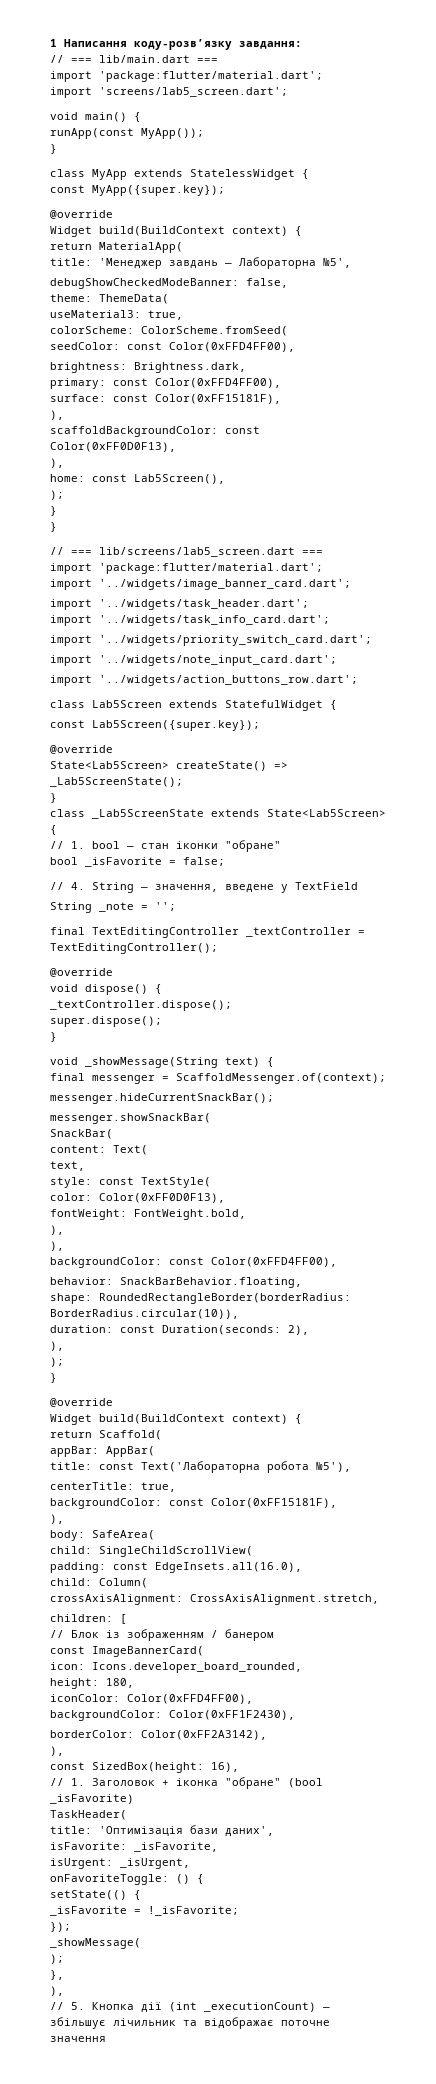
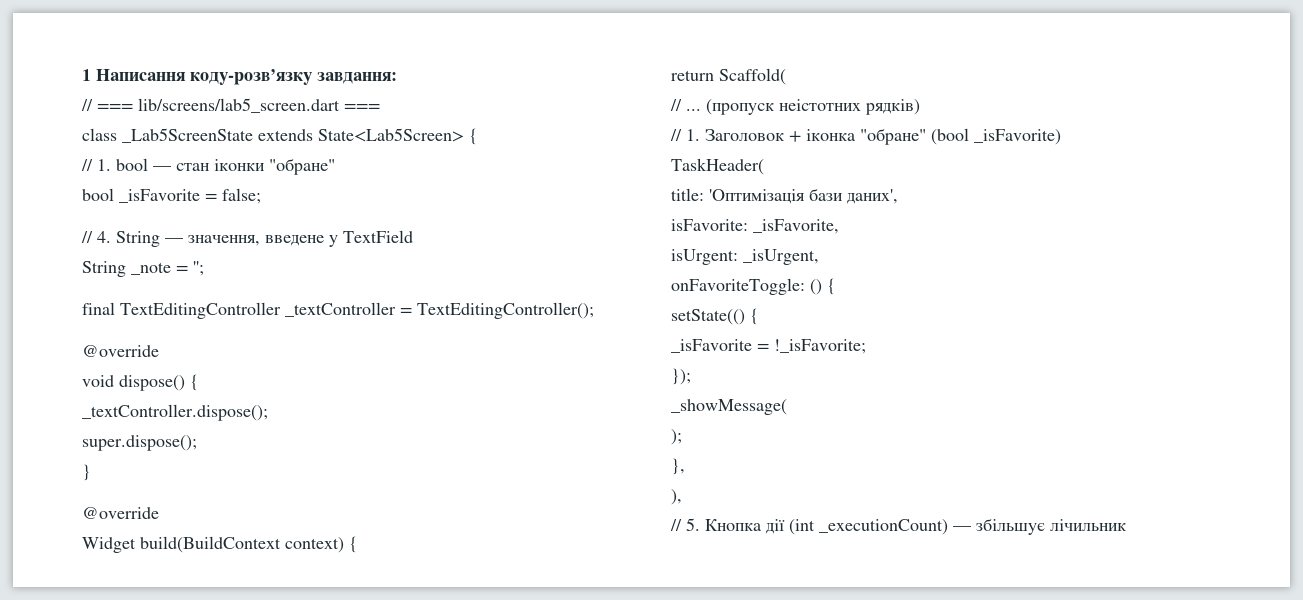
[99,55,218,63] [50,71,323,82] [50,87,288,98] [50,112,141,122] [50,128,204,139] [50,144,57,154] [50,169,309,180] [50,185,225,196] [50,210,113,219] [50,226,302,237] [50,242,183,253] [50,257,351,269] [50,278,288,289] [50,294,169,304] [50,310,183,320] [50,326,288,336] [50,342,295,352] [50,362,246,373] [50,378,281,389] [50,394,281,404] [50,410,64,420] [50,426,260,437] [50,442,176,452] [50,458,64,468] [50,474,225,484] [50,490,64,500] [50,506,57,516] [50,522,57,532] [50,547,323,557] [50,563,323,574] [50,579,351,590] [50,599,309,610] [50,615,330,626] [50,635,372,646] [50,655,337,666] [50,675,358,686] [50,700,337,711] [50,720,260,731] [50,745,113,754] [50,761,288,771] [50,777,183,787] [50,793,57,803] lib/main.dart === // import 'package:flutter/material.dart'; // import 'screens/lab5_screen.dart'; // void main() { // runApp(const MyApp()); // } // class MyApp extends StatelessWidget { // const MyApp({super.key}); // @override // Widget build(BuildContext context) { // return MaterialApp( // title: 'Менеджер завдань — Лабораторна №5', // debugShowCheckedModeBanner: false, // theme: ThemeData( // useMaterial3: true, // colorScheme: ColorScheme.fromSeed( // seedColor: const Color(0xFFD4FF00), // brightness: Brightness.dark, // primary: const Color(0xFFD4FF00), // surface: const Color(0xFF15181F), // ), // scaffoldBackgroundColor: const Color(0xFF0D0F13), // ), // home: const Lab5Screen(), // ); // } // } // // === lib/screens/lab5_screen.dart === // import 'package:flutter/material.dart'; // import '../widgets/image_banner_card.dart'; // import '../widgets/task_header.dart'; // import '../widgets/task_info_card.dart'; // import '../widgets/priority_switch_card.dart'; // import '../widgets/note_input_card.dart'; // import '../widgets/action_buttons_row.dart'; // class Lab5Screen extends StatefulWidget { // const Lab5Screen({super.key}); // @override // State<Lab5Screen> createState() => _Lab5ScreenState(); // } -> [138,98,380,113] lib/screens/lab5_screen.dart ===
[50,1057,274,1068] [50,1073,386,1084] [50,1093,274,1104] [50,1113,211,1124] [50,1129,113,1139] [50,1145,148,1155] [50,1161,85,1171] [50,1177,211,1188] [50,1193,225,1203] [50,1209,246,1220] [50,1225,64,1235] [50,1241,64,1251] [50,1257,337,1268] [50,1277,302,1288] [50,1293,351,1304] [50,1309,239,1319] [50,1325,309,1335] [50,1341,64,1351] [50,1357,64,1367] [50,1373,57,1383] // void _showMessage(String text) { // final messenger = ScaffoldMessenger.of(context); // messenger.hideCurrentSnackBar(); // messenger.showSnackBar( // SnackBar( // content: Text( // text, // style: const TextStyle( // color: Color(0xFF0D0F13), // fontWeight: FontWeight.bold, // ), // ), // backgroundColor: const Color(0xFFD4FF00), // behavior: SnackBarBehavior.floating, // shape: RoundedRectangleBorder(borderRadius: BorderRadius.circular(10)), // duration: const Duration(seconds: 2), // ), // ); // } -> (91, 472) none
[50,1446,155,1457] [50,1461,351,1473] [50,1482,176,1492] [50,1498,337,1509] [50,1514,64,1524] [50,1530,155,1541] [50,1546,253,1557] [50,1562,302,1573] [50,1578,148,1588] [50,1594,379,1605] [50,1614,127,1624] [50,1629,274,1641] [50,1646,204,1657] [50,1662,302,1673] [50,1678,134,1689] [50,1694,253,1704] [50,1710,295,1721] [50,1730,267,1740] [50,1746,64,1756] [50,1762,239,1773] appBar: AppBar( // title: const Text('Лабораторна робота №5'), // centerTitle: true, // backgroundColor: const Color(0xFF15181F), // ), // body: SafeArea( // child: SingleChildScrollView( // padding: const EdgeInsets.all(16.0), // child: Column( // crossAxisAlignment: CrossAxisAlignment.stretch, // children: [ // // Блок із зображенням / банером // const ImageBannerCard( // icon: Icons.developer_board_rounded, // height: 180, // iconColor: Color(0xFFD4FF00), // backgroundColor: Color(0xFF1F2430), // borderColor: Color(0xFF2A3142), // ), // const SizedBox(height: 16), -> [670,99,920,115] // ... (пропуск неістотних рядків)
[183,2017,330,2029] [50,2036,106,2042] та відображає поточне значення -> (1126, 525) none

